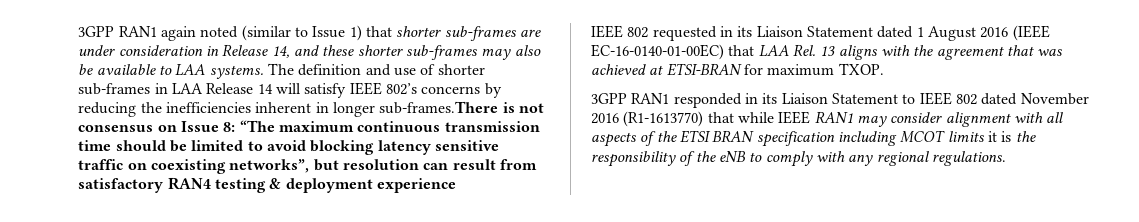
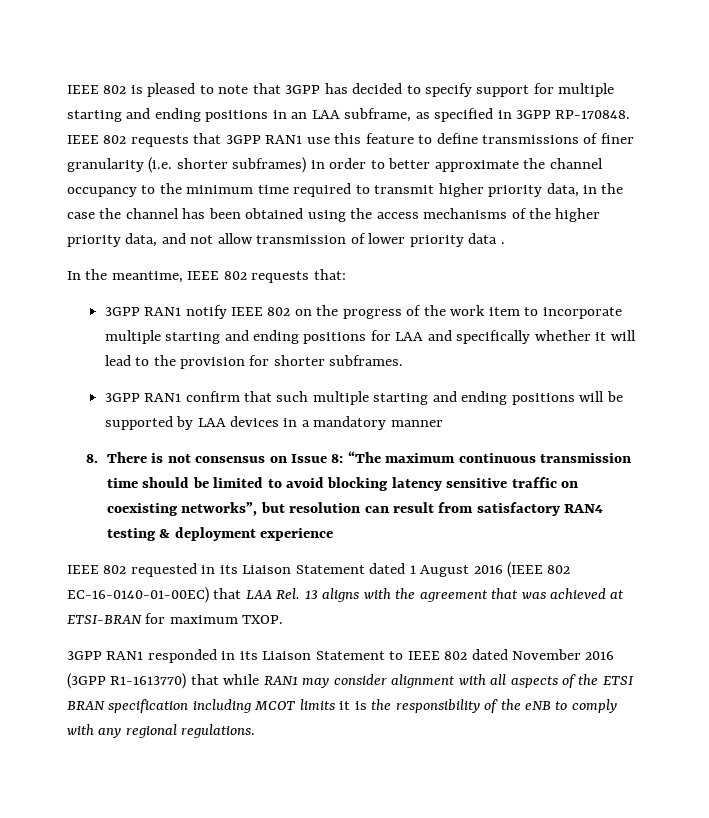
[78,25,542,41] [78,44,541,60] [78,63,485,79] [78,82,502,98] [78,101,499,117] 3GPP RAN1 again noted (similar to Issue 1) that shorter sub-frames are under consideration in Release 14, and these shorter sub-frames may also be available to LAA systems. The definition and use of shorter sub-frames in LAA Release 14 will satisfy IEEE 802’s concerns by reducing the inefficiencies inherent in longer sub-frames.There -> [67,83,615,97] [67,108,631,122] [67,133,634,147] [67,157,603,173] [67,183,624,197] [67,208,601,222] [67,233,505,247] [67,269,346,283] [104,305,622,319] [104,330,636,344] [104,355,404,369] [104,391,623,405] [104,416,443,430] [86,452,147,463] IEEE 802 is pleased to note that 3GPP has decided to specify support for multiple starting and ending positions in an LAA subframe, as specified in 3GPP RP-170848. IEEE 802 requests that 3GPP RAN1 use this feature to define transmissions of finer granularity (i.e. shorter subframes) in order to better approximate the channel occupancy to the minimum time required to transmit higher priority data, in the case the channel has been obtained using the access mechanisms of the higher priority data, and not allow transmission of lower priority data . // In the meantime, IEEE 802 requests that: // 3GPP RAN1 notify IEEE 802 on the progress of the work item to incorporate multiple starting and ending positions for LAA and specifically whether it will lead to the provision for shorter subframes. // 3GPP RAN1 confirm that such multiple starting and ending positions will be supported by LAA devices in a mandatory manner // 8. There
(1050, 33) none -> [547,565,571,574] 802
[623,111,704,127] (R1-1613770) -> [67,673,187,689] (3GPP R1-1613770)
[778,111,811,124] IEEE -> (260, 679) none

